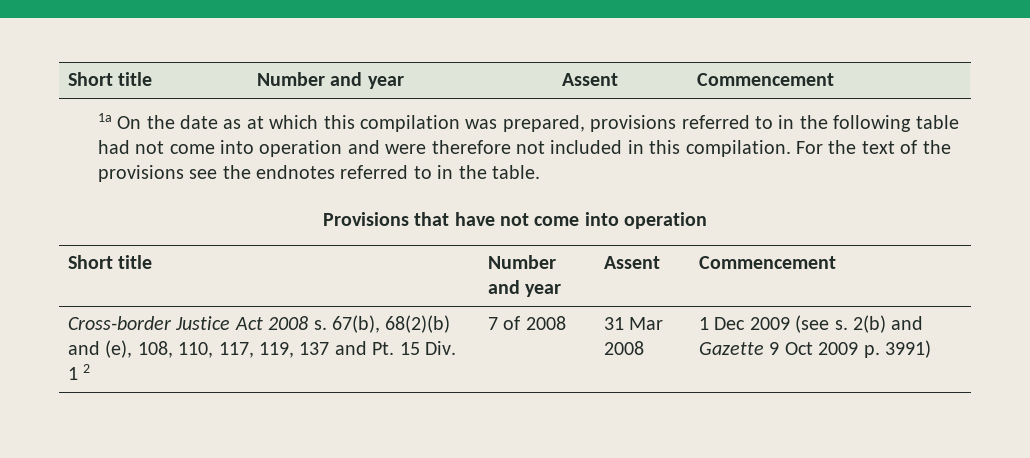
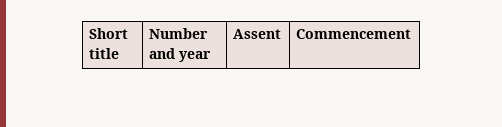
[67,72,153,86] [256,72,404,89] [561,73,618,86] [696,73,834,86] [97,113,959,132] [97,140,951,157] [97,165,541,182] [322,212,708,229] [67,255,153,269] [487,255,556,269] [487,280,562,297] [603,256,660,269] [698,256,836,269] [67,315,451,333] [67,340,456,358] [67,364,91,380] [487,316,566,330] [603,317,664,330] [603,341,644,355] [698,315,924,333] [698,340,931,358] Short title | Number and year | Assent | Commencement // 1a On the date as at which this compilation was prepared, provisions referred to in the following table had not come into operation and were therefore not included in this compilation. For the text of the provisions see the endnotes referred to in the table. // Provisions that have not come into operation // Short title | Number and year | Assent | Commencement // Cross-border Justice Act 2008 s. 67(b), 68(2)(b) and (e), 108, 110, 117, 119, 137 and Pt. 15 Div. 1 2 | 7 of 2008 | 31 Mar 2008 | 1 Dec 2009 (see s. 2(b) and Gazette 9 Oct 2009 p. 3991) -> [88,28,128,39] [88,48,119,59] [148,28,208,39] [148,48,211,62] [232,29,281,39] [295,29,411,39] Short title | Number and year | Assent | Commencement

